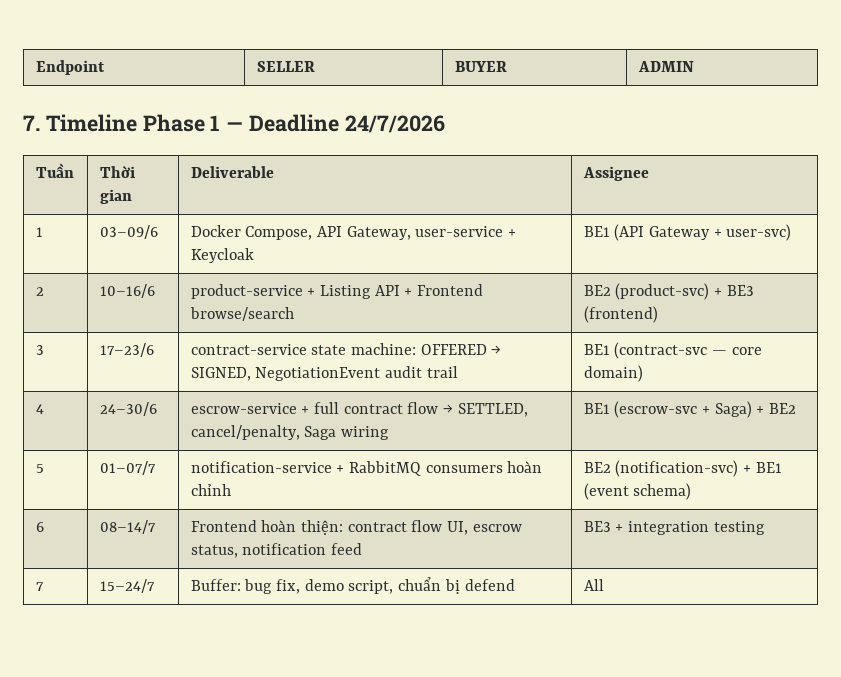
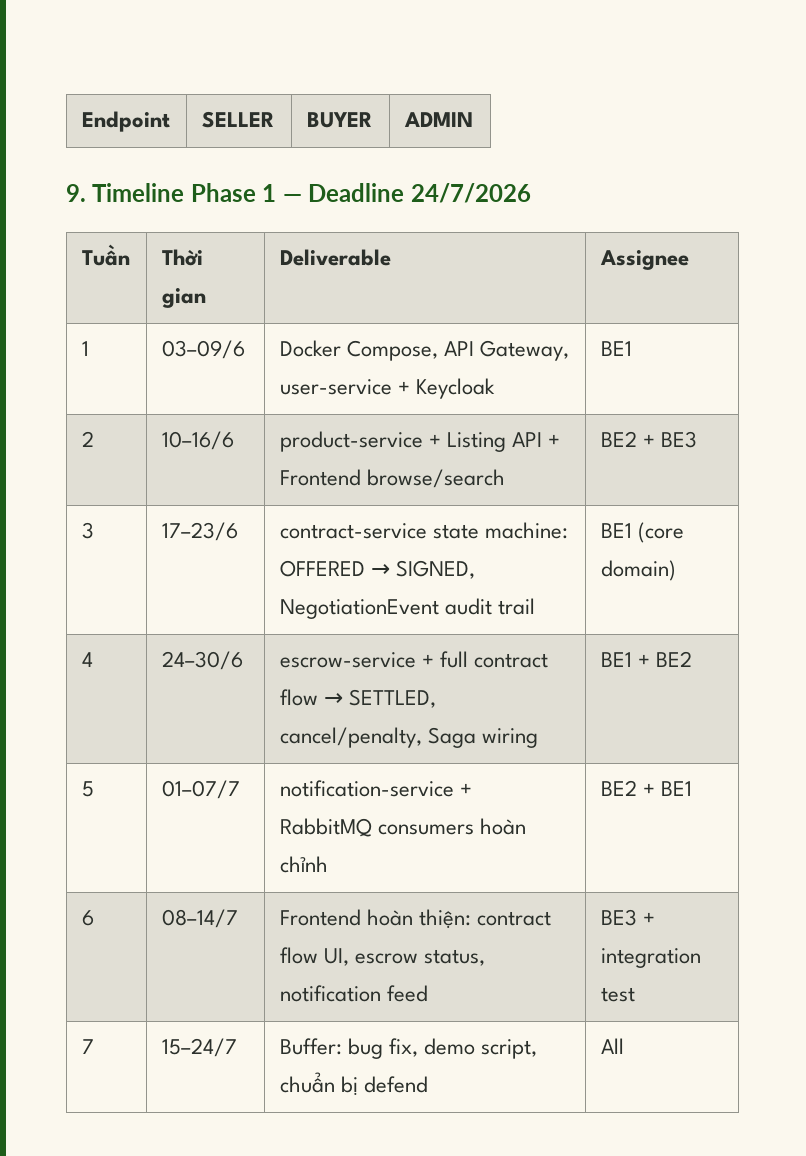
[23,115,40,131] 7. -> [66,184,86,202] 9.
[614,224,792,241] (API Gateway + user-svc) -> (632, 348) none
[615,283,710,300] (product-svc) -> (637, 439) none
[583,306,658,323] (frontend) -> (698, 439) none
[614,342,762,359] (contract-svc — core -> [638,522,685,543] (core
[614,401,752,418] (escrow-svc + Saga) -> (632, 659) none
[615,460,739,477] (notification-svc) -> (637, 788) none
[583,483,692,500] (event schema) -> (693, 788) none
[713,521,765,535] testing -> [600,987,635,1002] test

